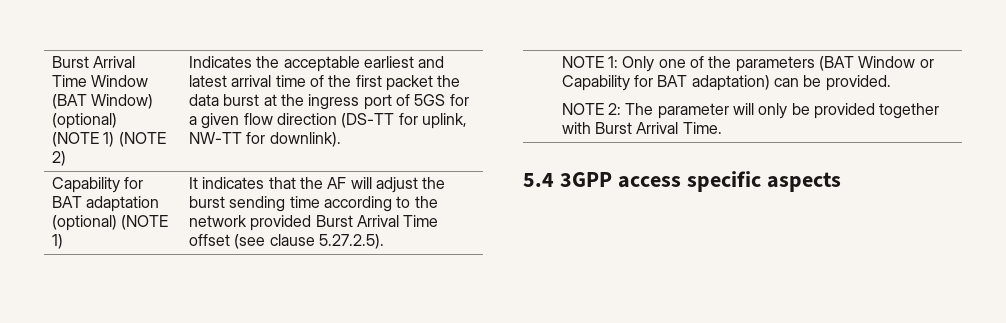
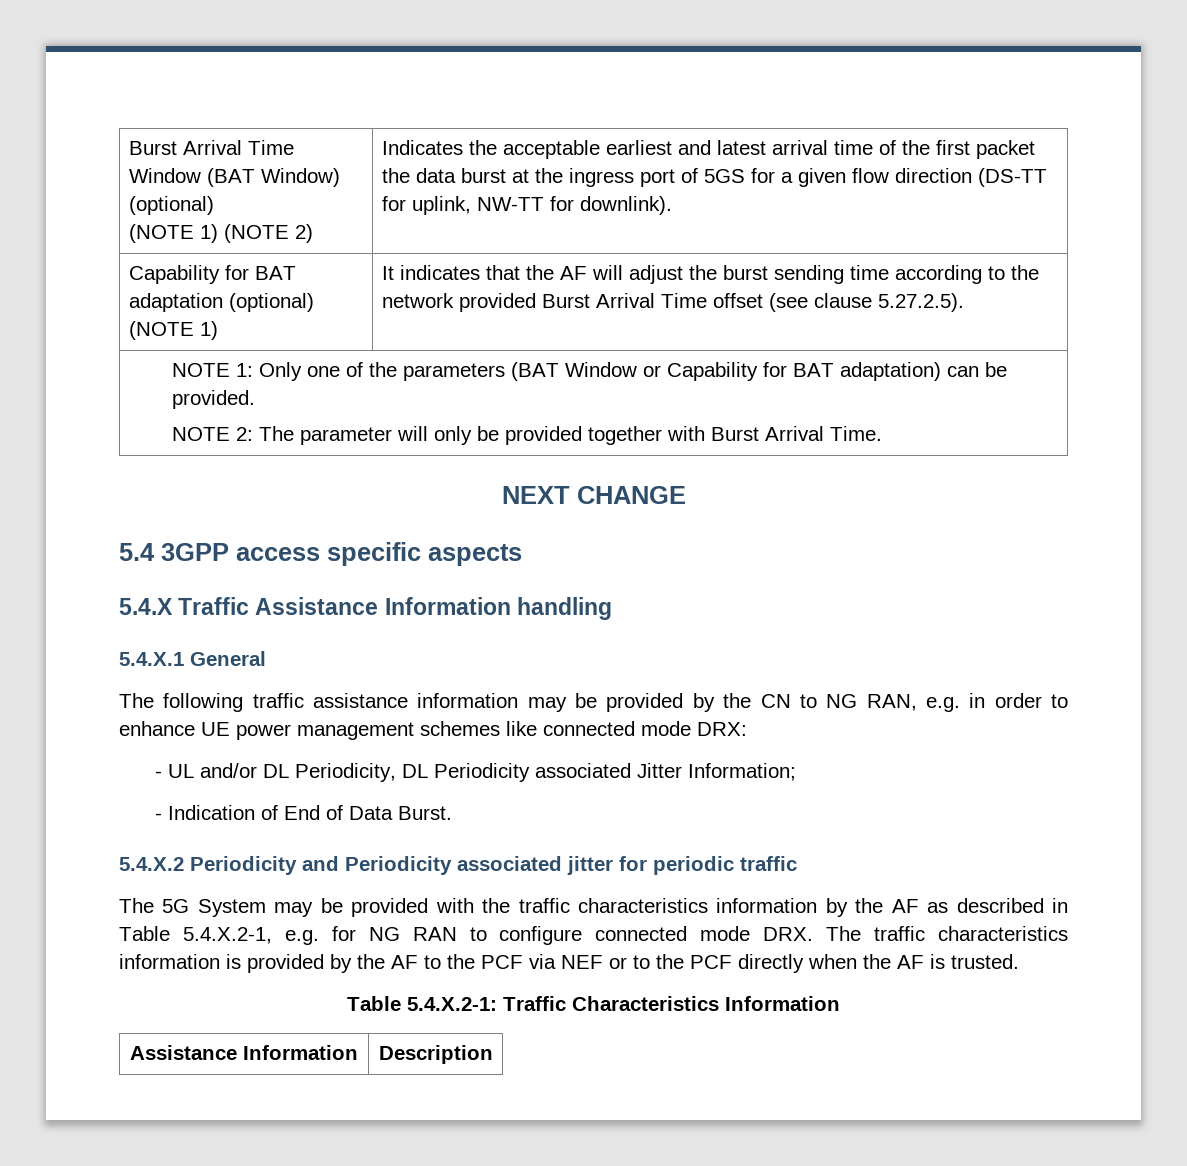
(722, 128) none -> [501,486,686,504] // NEXT CHANGE
(841, 182) none -> [119,597,612,620] [119,651,266,666] [119,693,1069,712] [119,721,747,740] [155,763,797,782] [155,805,453,820] [119,856,797,875] [119,898,1068,917] [119,926,1068,945] [119,954,1019,973] [347,996,840,1011] [130,1045,358,1060] [378,1045,493,1064] // 5.4.X Traffic Assistance Information handling // 5.4.X.1 General // The following traffic assistance information may be provided by the CN to NG RAN, e.g. in order to enhance UE power management schemes like connected mode DRX: // - UL and/or DL Periodicity, DL Periodicity associated Jitter Information; // - Indication of End of Data Burst. // 5.4.X.2 Periodicity and Periodicity associated jitter for periodic traffic // The 5G System may be provided with the traffic characteristics information by the AF as described in Table 5.4.X.2-1, e.g. for NG RAN to configure connected mode DRX. The traffic characteristics information is provided by the AF to the PCF via NEF or to the PCF directly when the AF is trusted. // Table 5.4.X.2-1: Traffic Characteristics Information // Assistance Information | Description

